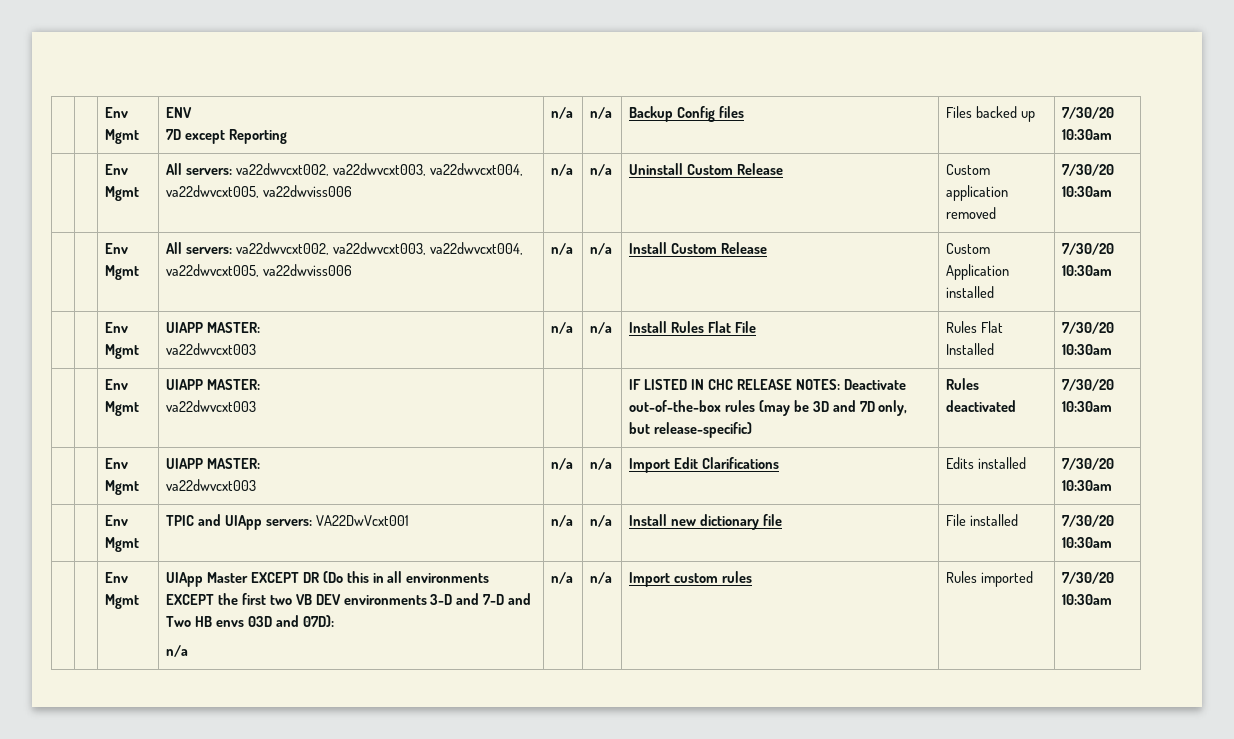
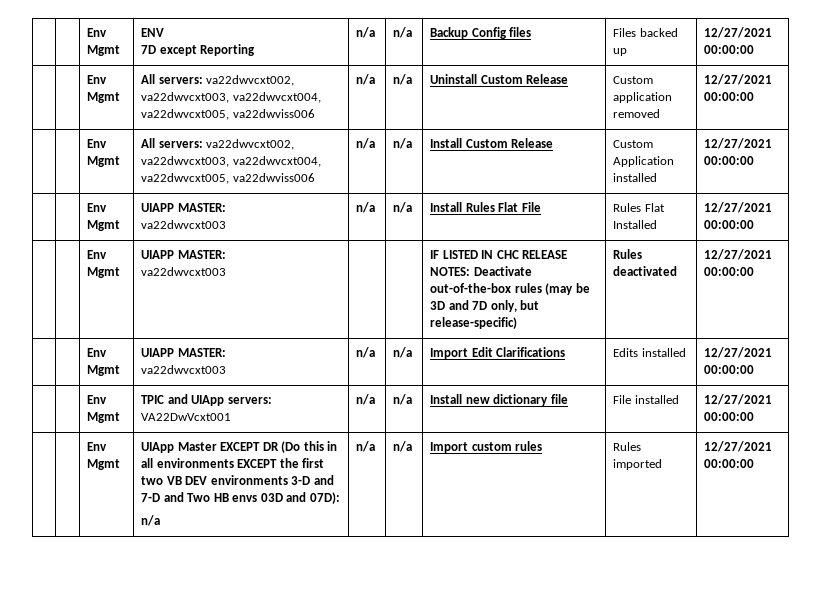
[1062,107,1115,119] [1062,129,1113,140] 7/30/20 10:30am -> [704,27,773,38] [704,45,755,54] 12/27/2021 00:00:00
[1062,164,1115,176] [1062,186,1113,197] 7/30/20 10:30am -> [704,74,773,85] [704,92,755,101] 12/27/2021 00:00:00
[1062,243,1115,255] [1062,265,1113,276] 7/30/20 10:30am -> [704,138,773,149] [704,156,755,165] 12/27/2021 00:00:00
[1062,322,1115,334] [1062,344,1113,355] 7/30/20 10:30am -> [704,202,773,213] [704,220,755,229] 12/27/2021 00:00:00
[1062,379,1115,391] [1062,401,1113,412] 7/30/20 10:30am -> [704,249,773,260] [704,267,755,276] 12/27/2021 00:00:00
[1062,458,1115,470] [1062,480,1113,491] 7/30/20 10:30am -> [704,347,773,358] [704,365,755,374] 12/27/2021 00:00:00
[1062,515,1115,527] [1062,537,1113,548] 7/30/20 10:30am -> [704,394,773,405] [704,412,755,421] 12/27/2021 00:00:00
[1062,572,1115,584] [1062,594,1113,605] 7/30/20 10:30am -> [704,441,773,452] [704,459,755,468] 12/27/2021 00:00:00

